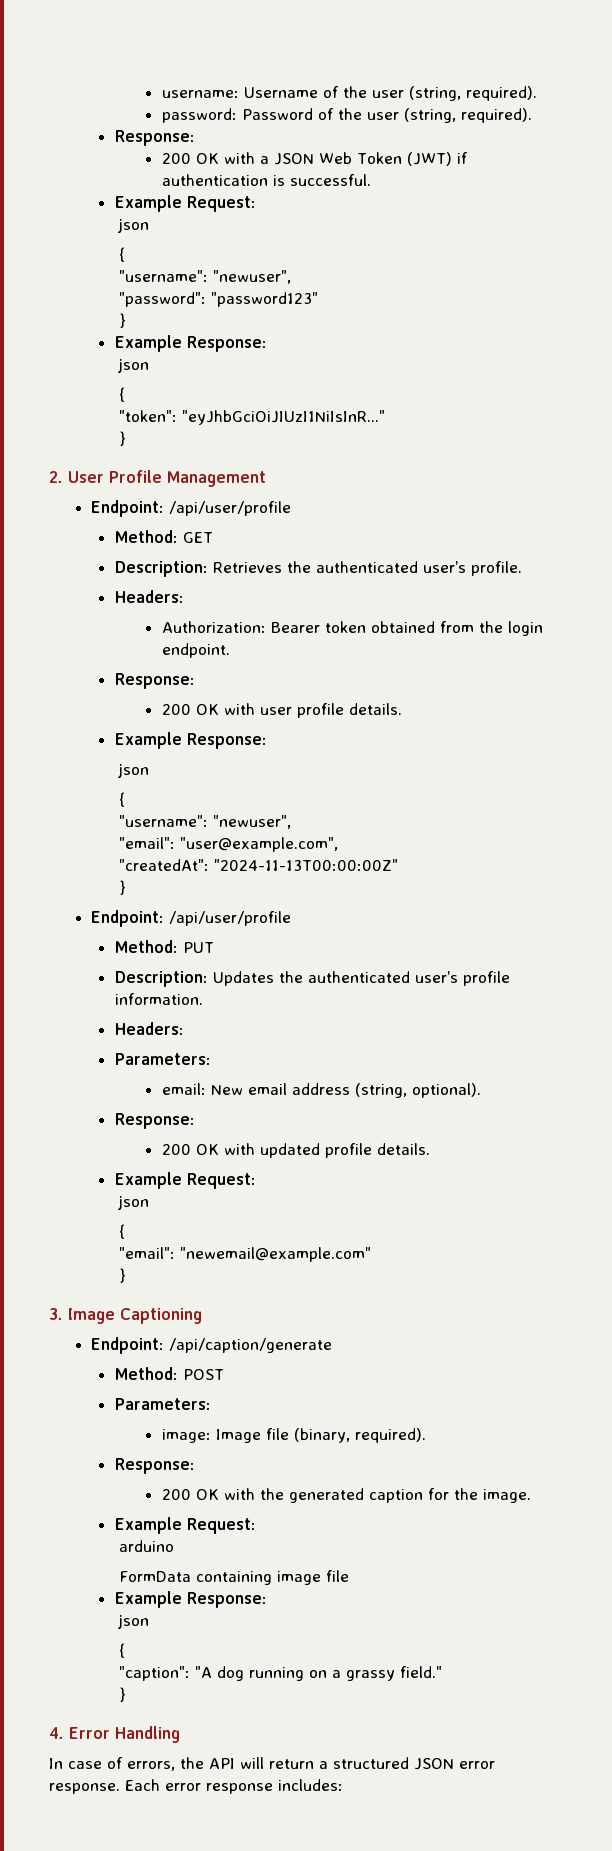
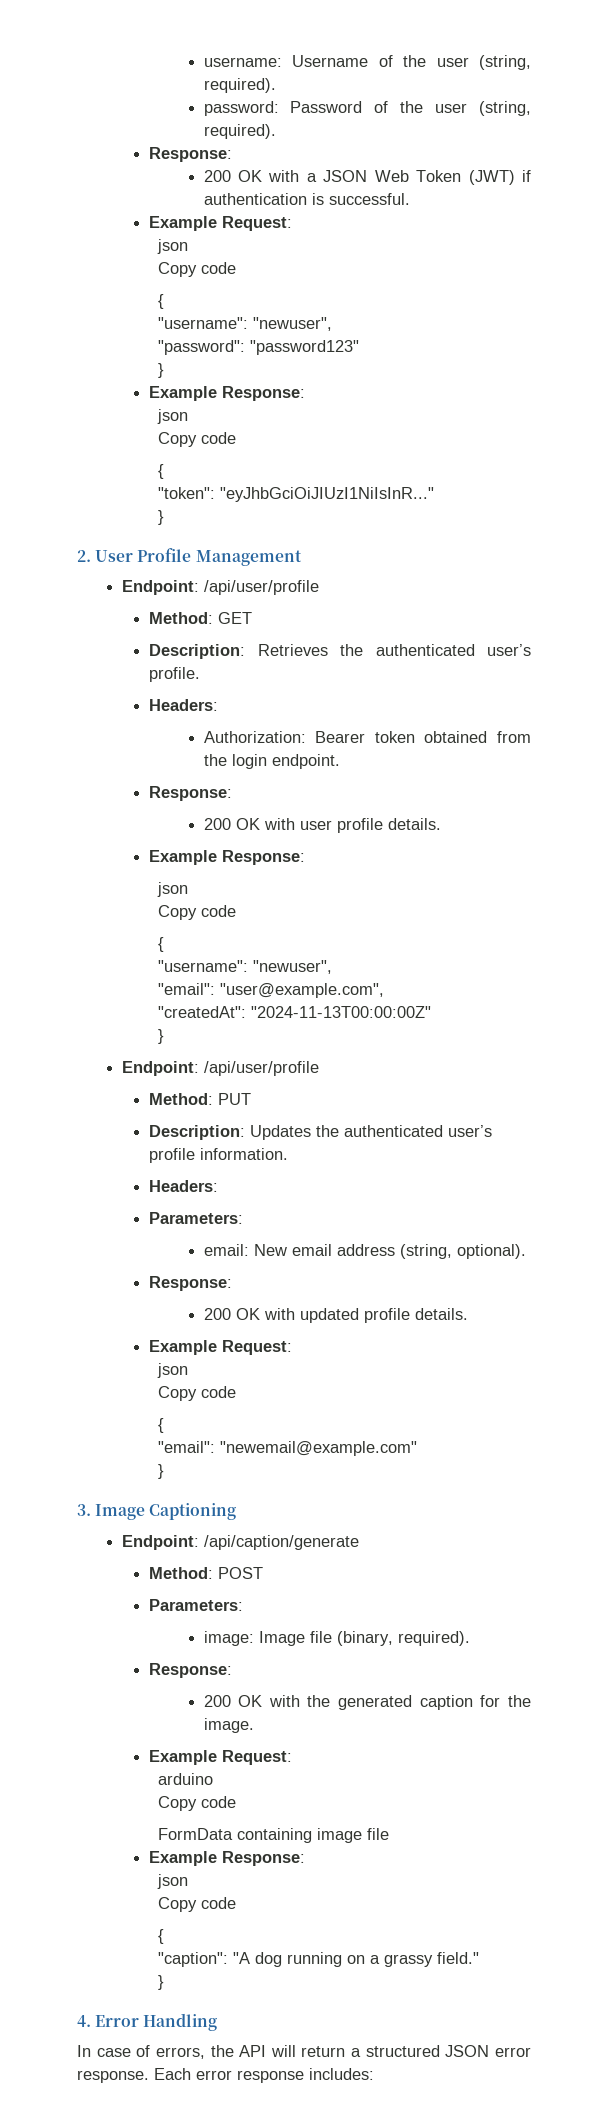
(150, 225) none -> [158,262,237,277] // Copy code
(150, 365) none -> [158,432,237,447] // Copy code
(150, 770) none -> [158,905,237,920] // Copy code
(150, 1202) none -> [158,1386,237,1401] // Copy code
(175, 1546) none -> [158,1796,237,1811] // Copy code
(150, 1621) none -> [158,1897,237,1912] // Copy code

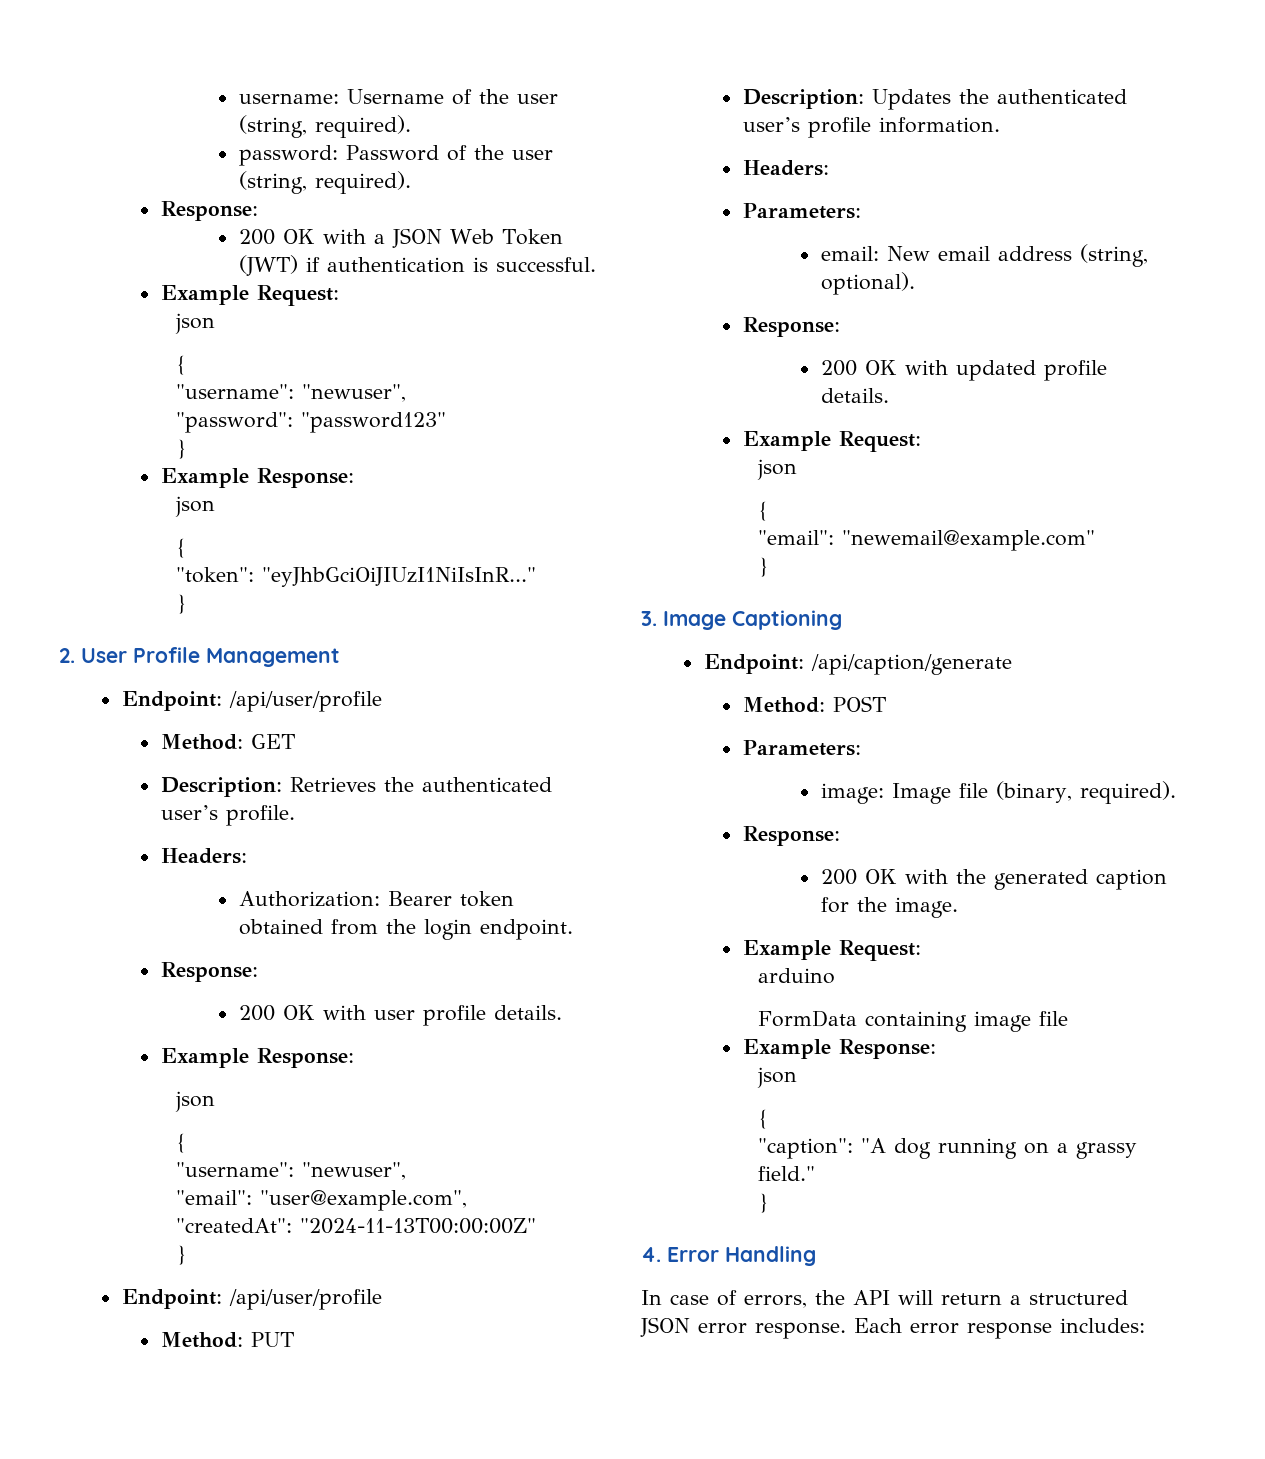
[158,262,237,277] // Copy code -> (215, 323) none
[158,432,237,447] // Copy code -> (215, 506) none
[158,905,237,920] // Copy code -> (215, 1101) none
[158,1386,237,1401] // Copy code -> (797, 469) none
[158,1796,237,1811] // Copy code -> (835, 976) none
[158,1897,237,1912] // Copy code -> (797, 1077) none

